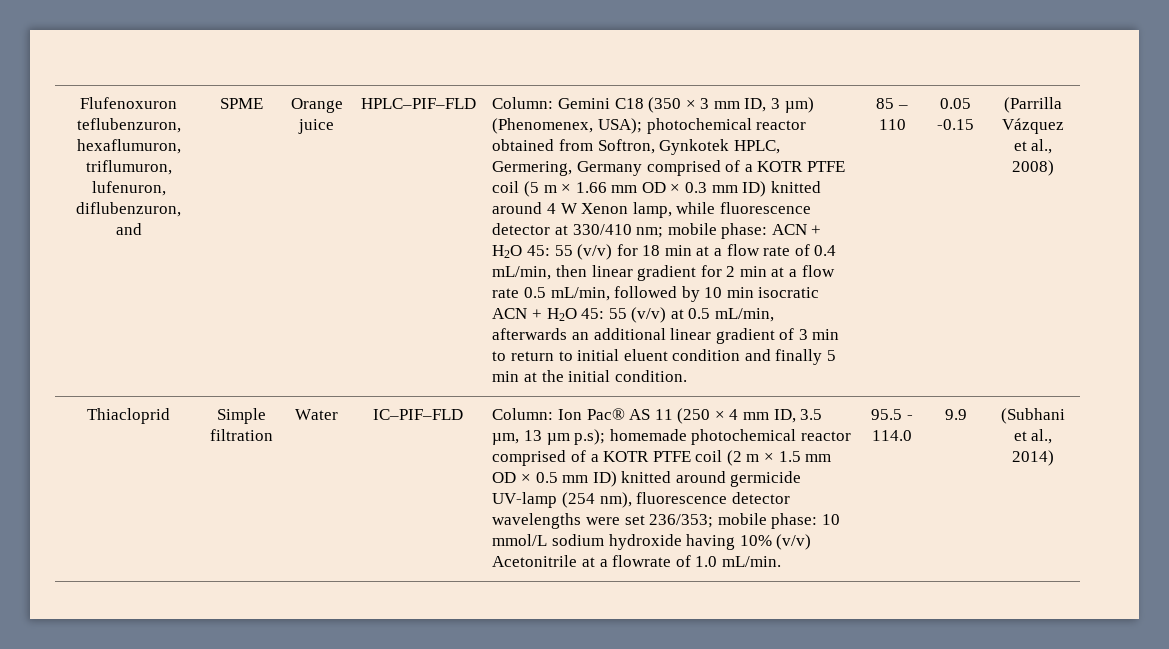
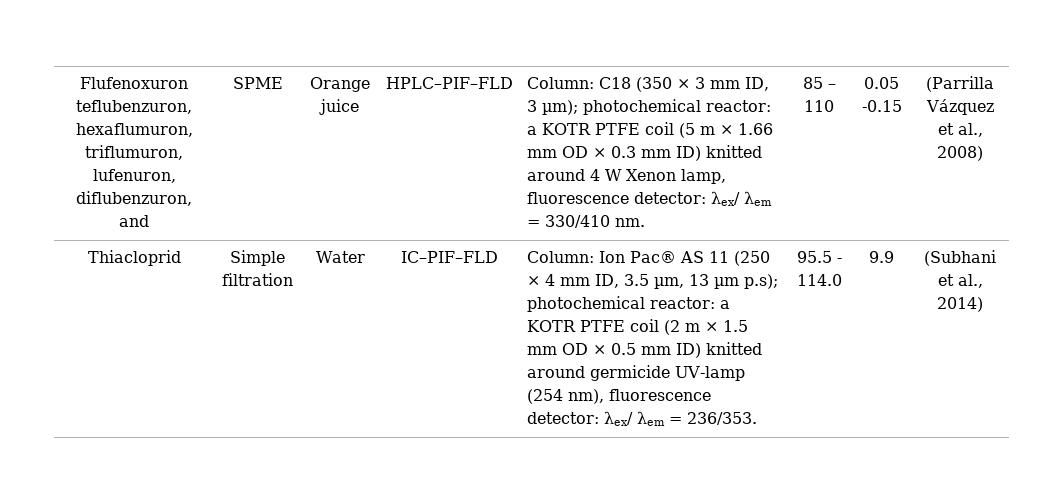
[557,98,610,109] Gemini -> (595, 83) none
[784,97,814,113] [492,118,807,134] [492,139,780,155] [492,160,741,176] µm) (Phenomenex, USA); photochemical reactor obtained from Softron, Gynkotek HPLC, Germering, Germany comprised of -> [542,99,772,115] µm); photochemical reactor:
[676,202,811,214] [492,223,822,239] [492,244,837,260] [492,265,835,281] [492,286,820,302] [492,307,775,323] [492,328,840,344] [492,349,837,365] [492,370,687,382] while fluorescence detector at 330/410 nm; mobile phase: ACN + H2O 45: 55 (v/v) for 18 min at a flow rate of 0.4 mL/min, then linear gradient for 2 min at a flow rate 0.5 mL/min, followed by 10 min isocratic ACN + H2O 45: 55 (v/v) at 0.5 mL/min, afterwards an additional linear gradient of 3 min to return to initial eluent condition and finally 5 min at the initial condition. -> [527,191,773,206] [527,215,646,228] fluorescence detector: λex/ λem = 330/410 nm.
[609,429,851,445] [492,450,586,466] homemade photochemical reactor comprised of -> [527,296,716,312] photochemical reactor:
[731,492,790,504] [492,513,840,529] [492,534,812,550] [492,555,781,567] detector wavelengths were set 236/353; mobile phase: 10 mmol/L sodium hydroxide having 10% (v/v) Acetonitrile at a flowrate of 1.0 mL/min. -> [527,411,758,426] detector: λex/ λem = 236/353.

